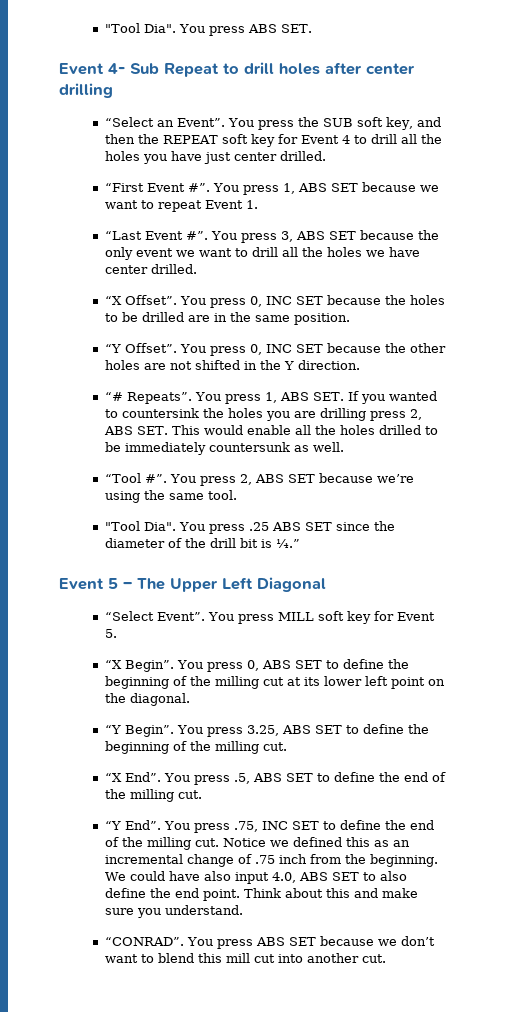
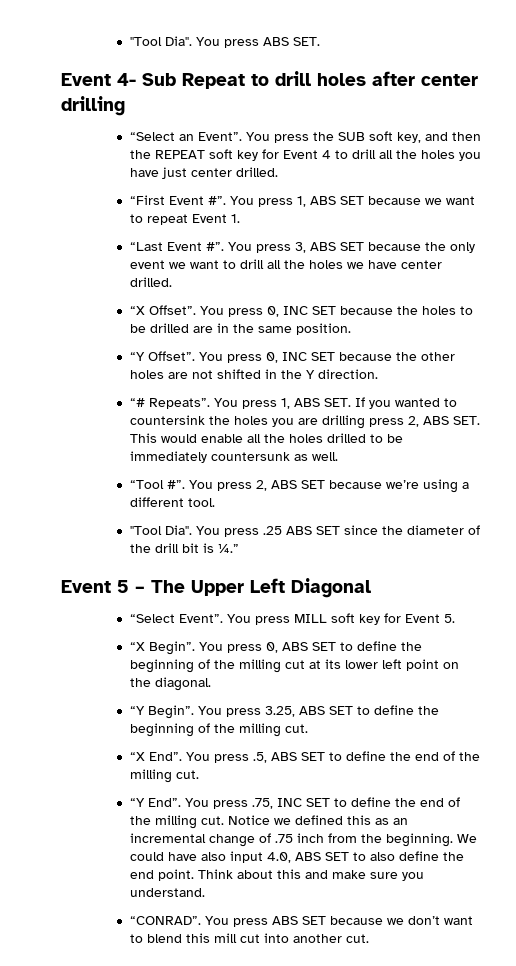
[144,490,205,500] the same -> [461,482,469,489] [129,497,184,507] a different

